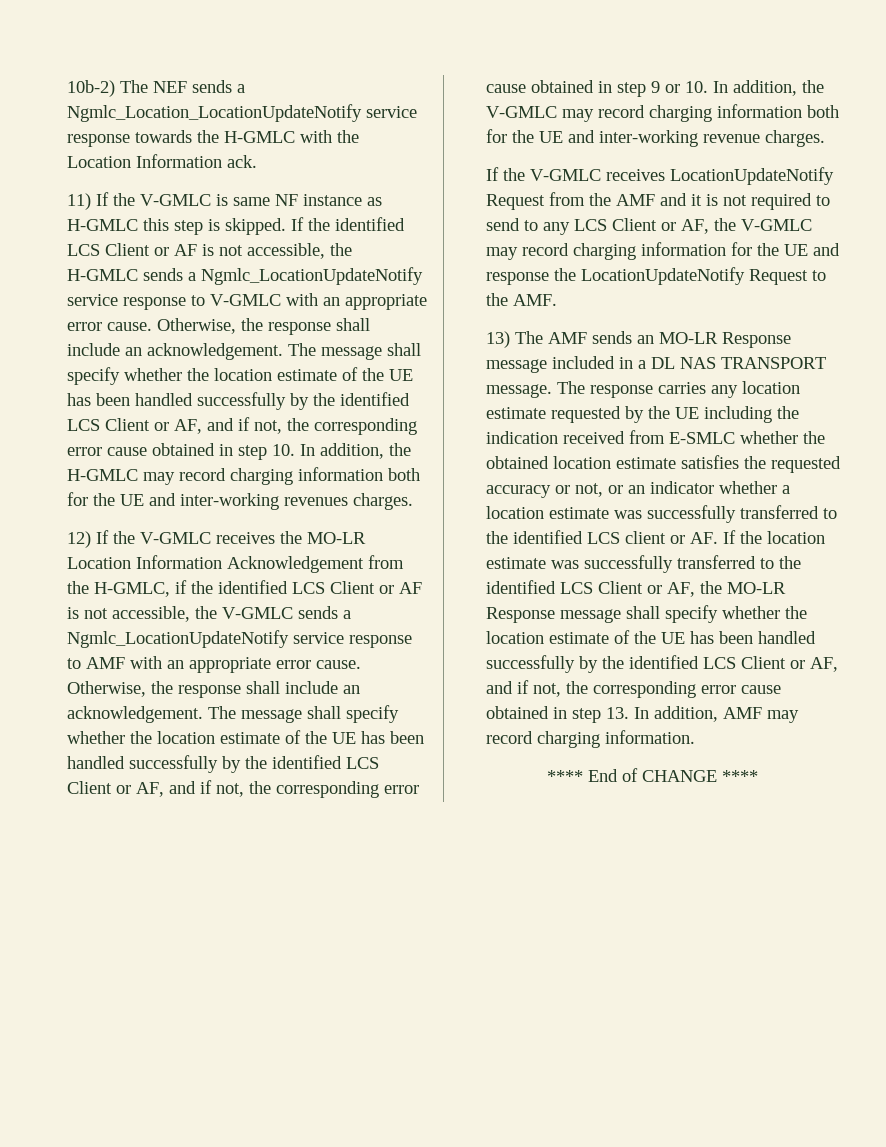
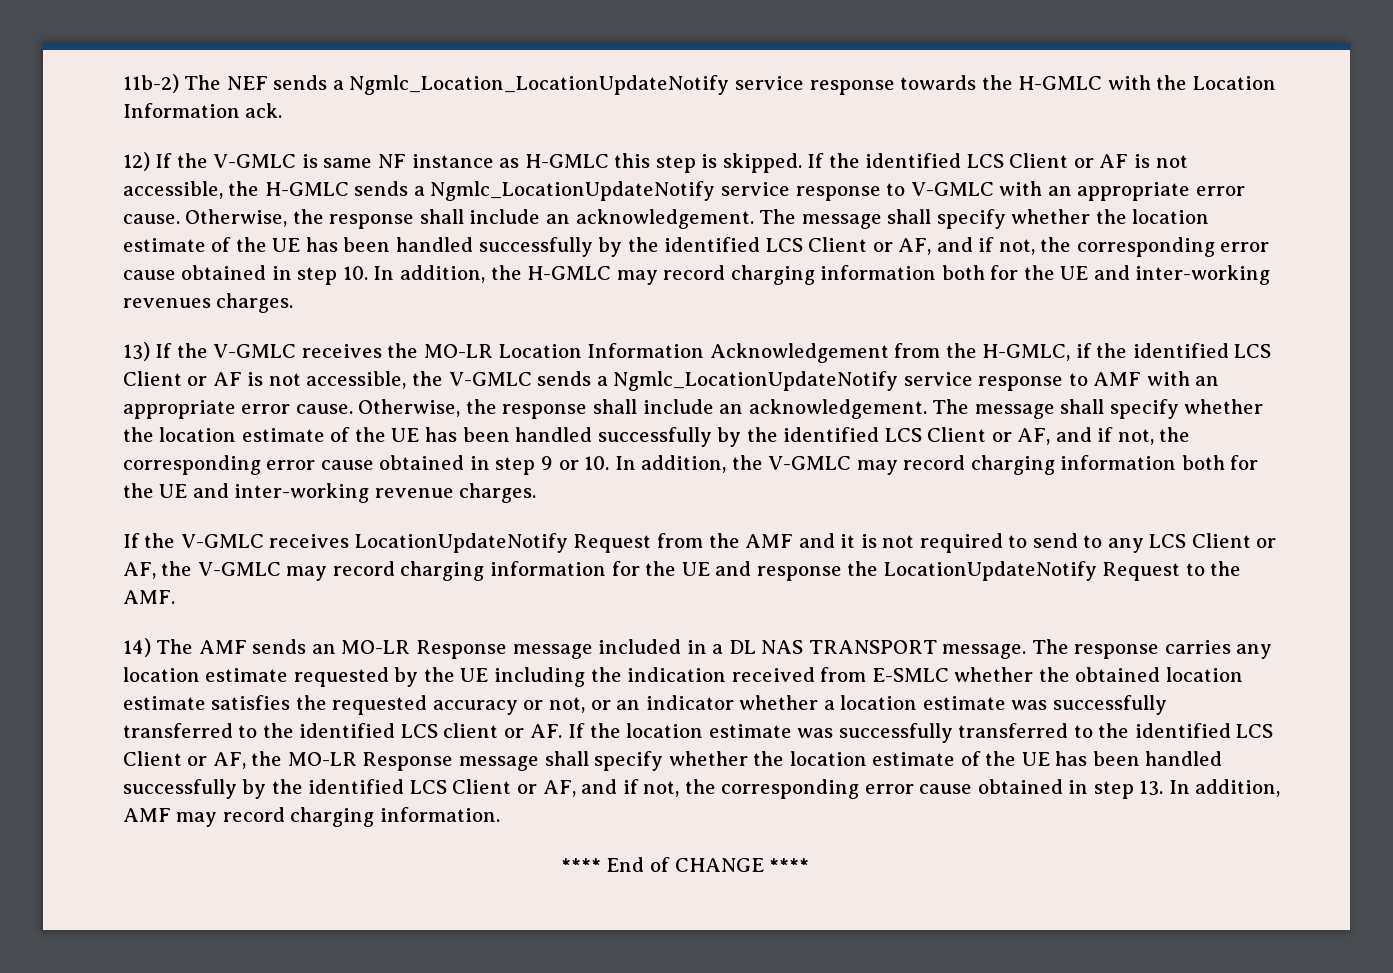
[66,80,115,97] 10b-2) -> [122,74,179,93] 11b-2)
[66,193,91,210] 11) -> [122,152,150,171] 12)
[66,531,91,548] 12) -> [122,342,150,361] 13)
[485,331,510,348] 13) -> [122,638,151,657] 14)

